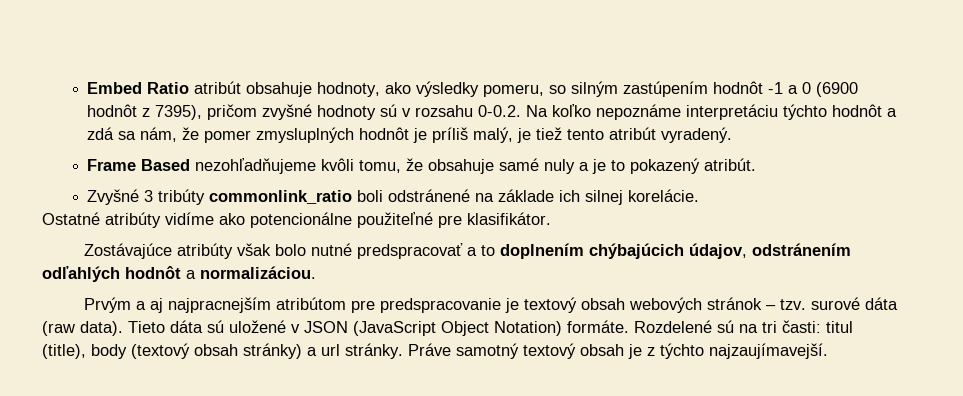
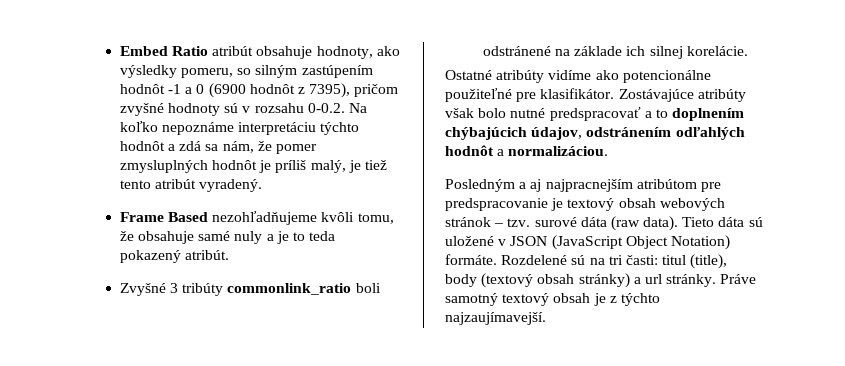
(626, 165) none -> [309,231,336,241] teda
(551, 218) // -> (615, 93) none
[84,297,132,313] Prvým -> [445,179,515,192] Posledným

